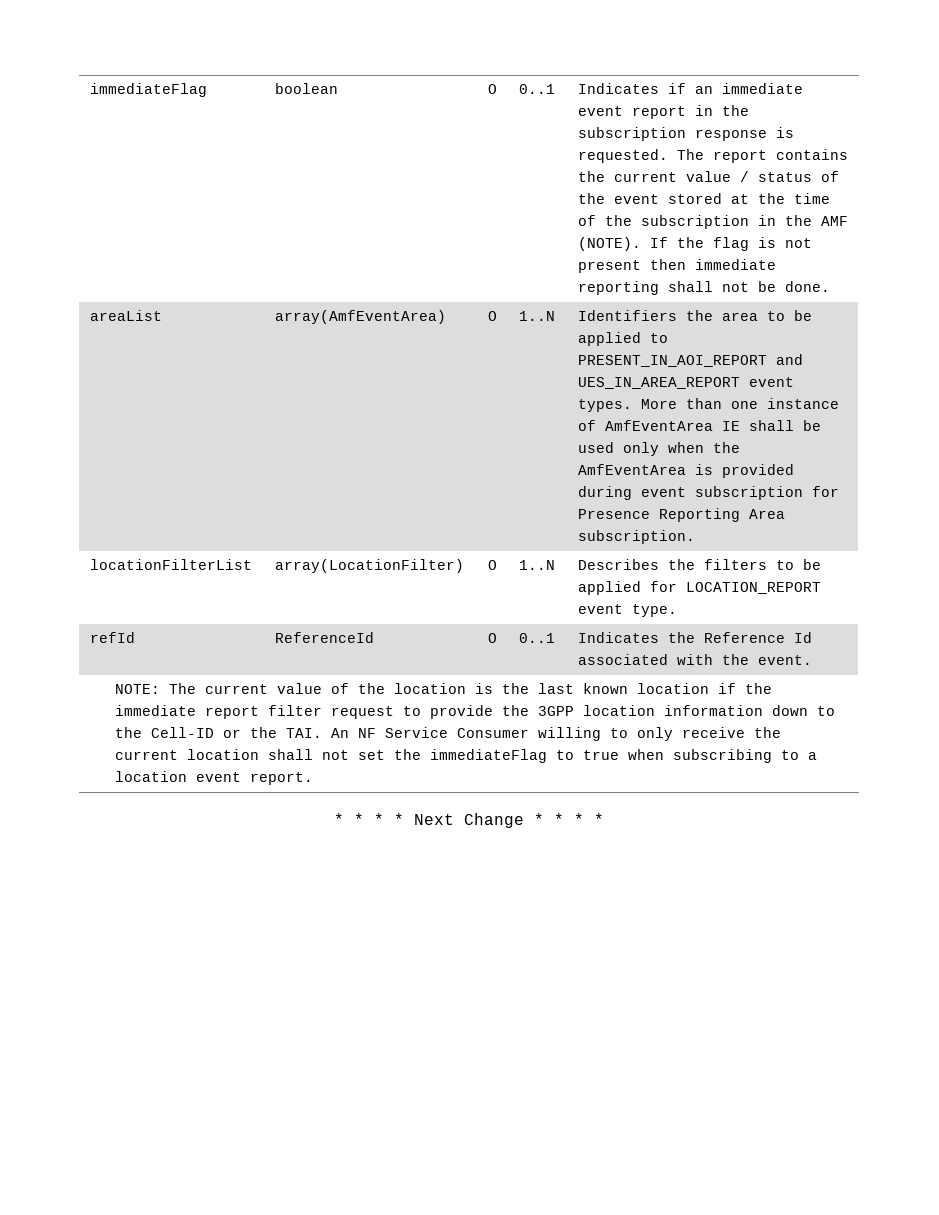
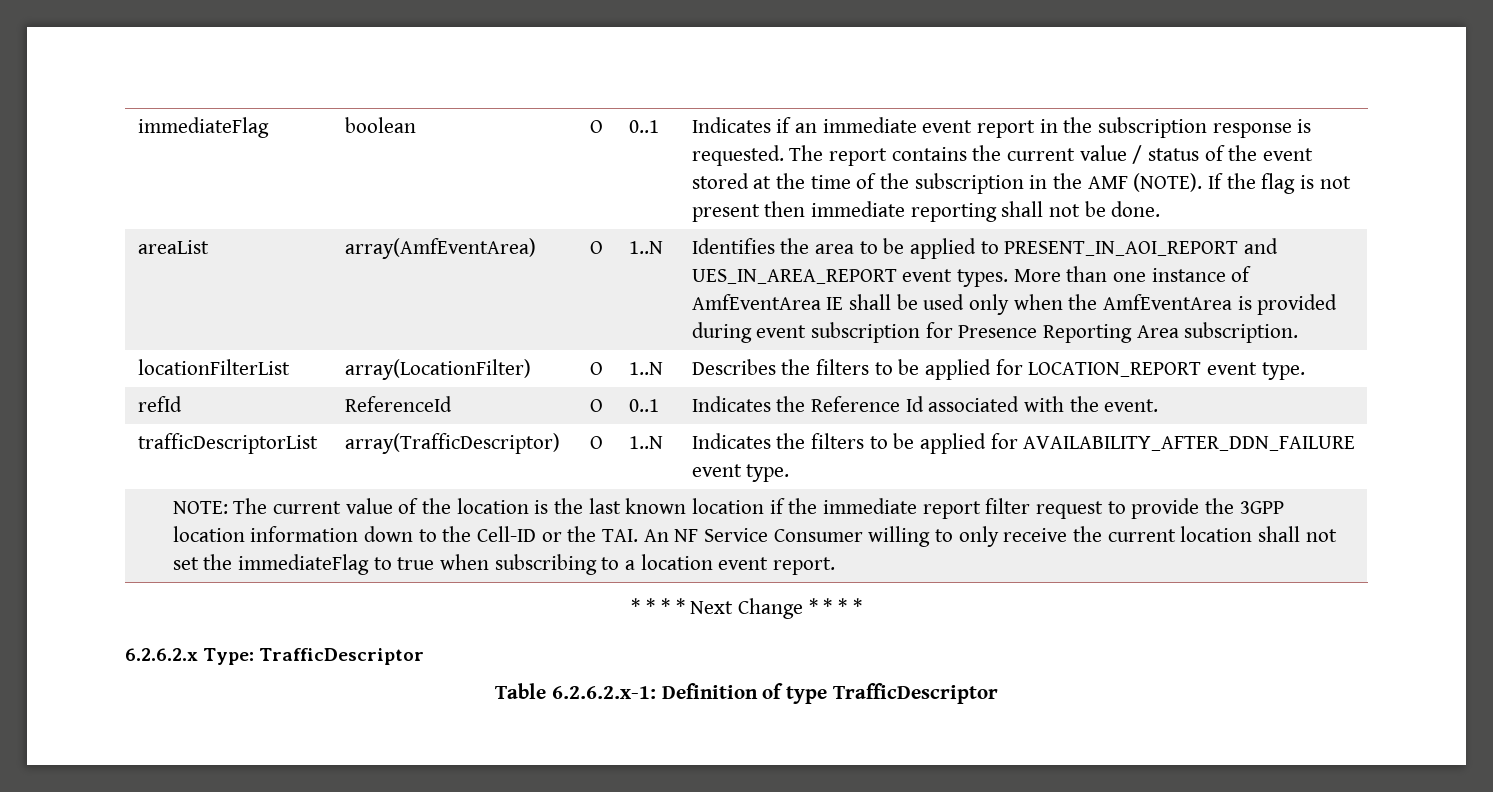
[577,310,677,321] Identifiers -> [691,238,775,254] Identifies
(812, 660) none -> [137,433,318,454] [344,433,560,454] [589,436,603,449] [628,436,663,449] [691,433,1356,454] [691,464,790,482] // trafficDescriptorList | array(TrafficDescriptor) | O | 1..N | Indicates the filters to be applied for AVAILABILITY_AFTER_DDN_FAILURE event type.
(604, 819) none -> [125,648,425,665] [495,683,998,704] // 6.2.6.2.x Type: TrafficDescriptor // Table 6.2.6.2.x-1: Definition of type TrafficDescriptor

